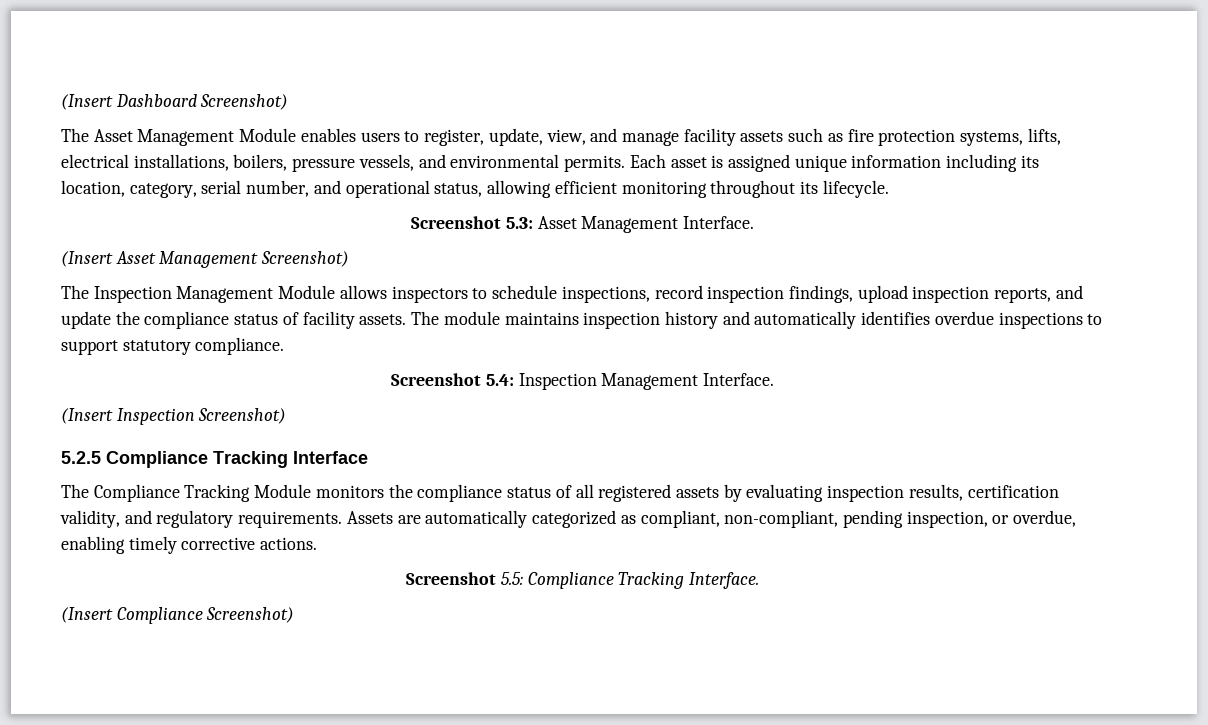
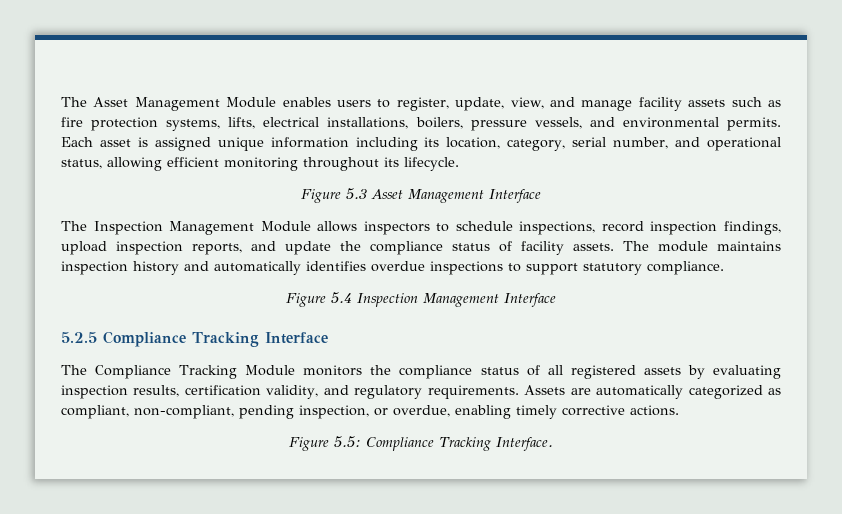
[61,94,289,110] (Insert Dashboard Screenshot) // -> (61, 102) none
[411,216,754,233] [61,251,350,268] Screenshot 5.3: Asset Management Interface. // (Insert Asset Management Screenshot) -> [301,188,541,203] Figure 5.3 Asset Management Interface
[391,373,774,390] [61,408,287,425] Screenshot 5.4: Inspection Management Interface. // (Insert Inspection Screenshot) -> [286,292,556,307] Figure 5.4 Inspection Management Interface
[406,572,497,585] Screenshot -> [289,437,330,451] Figure
[61,607,295,624] // (Insert Compliance Screenshot) -> (553, 444) none

